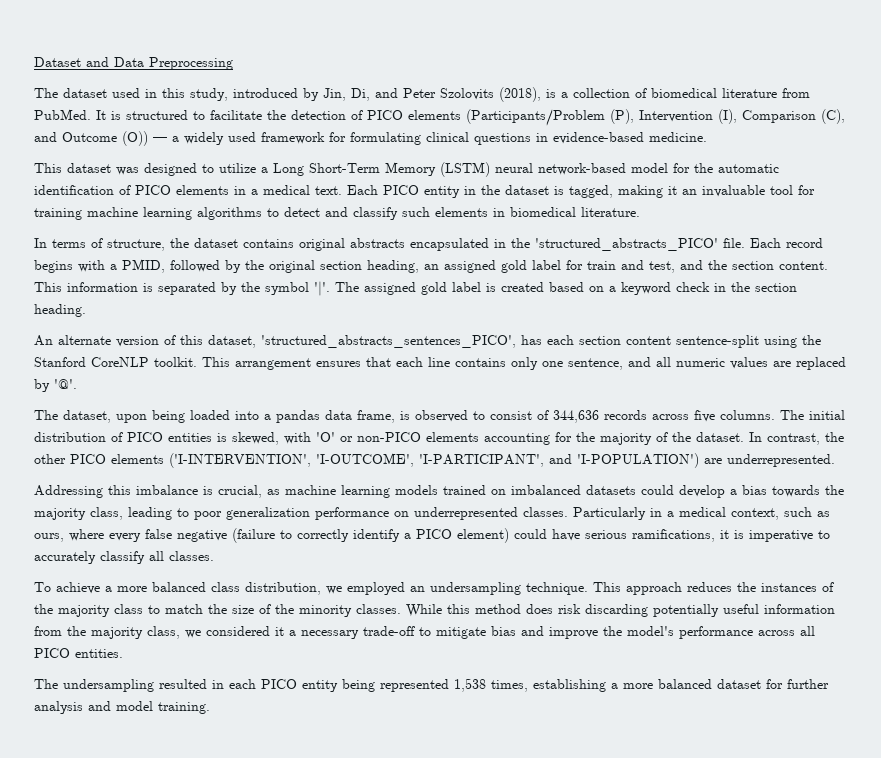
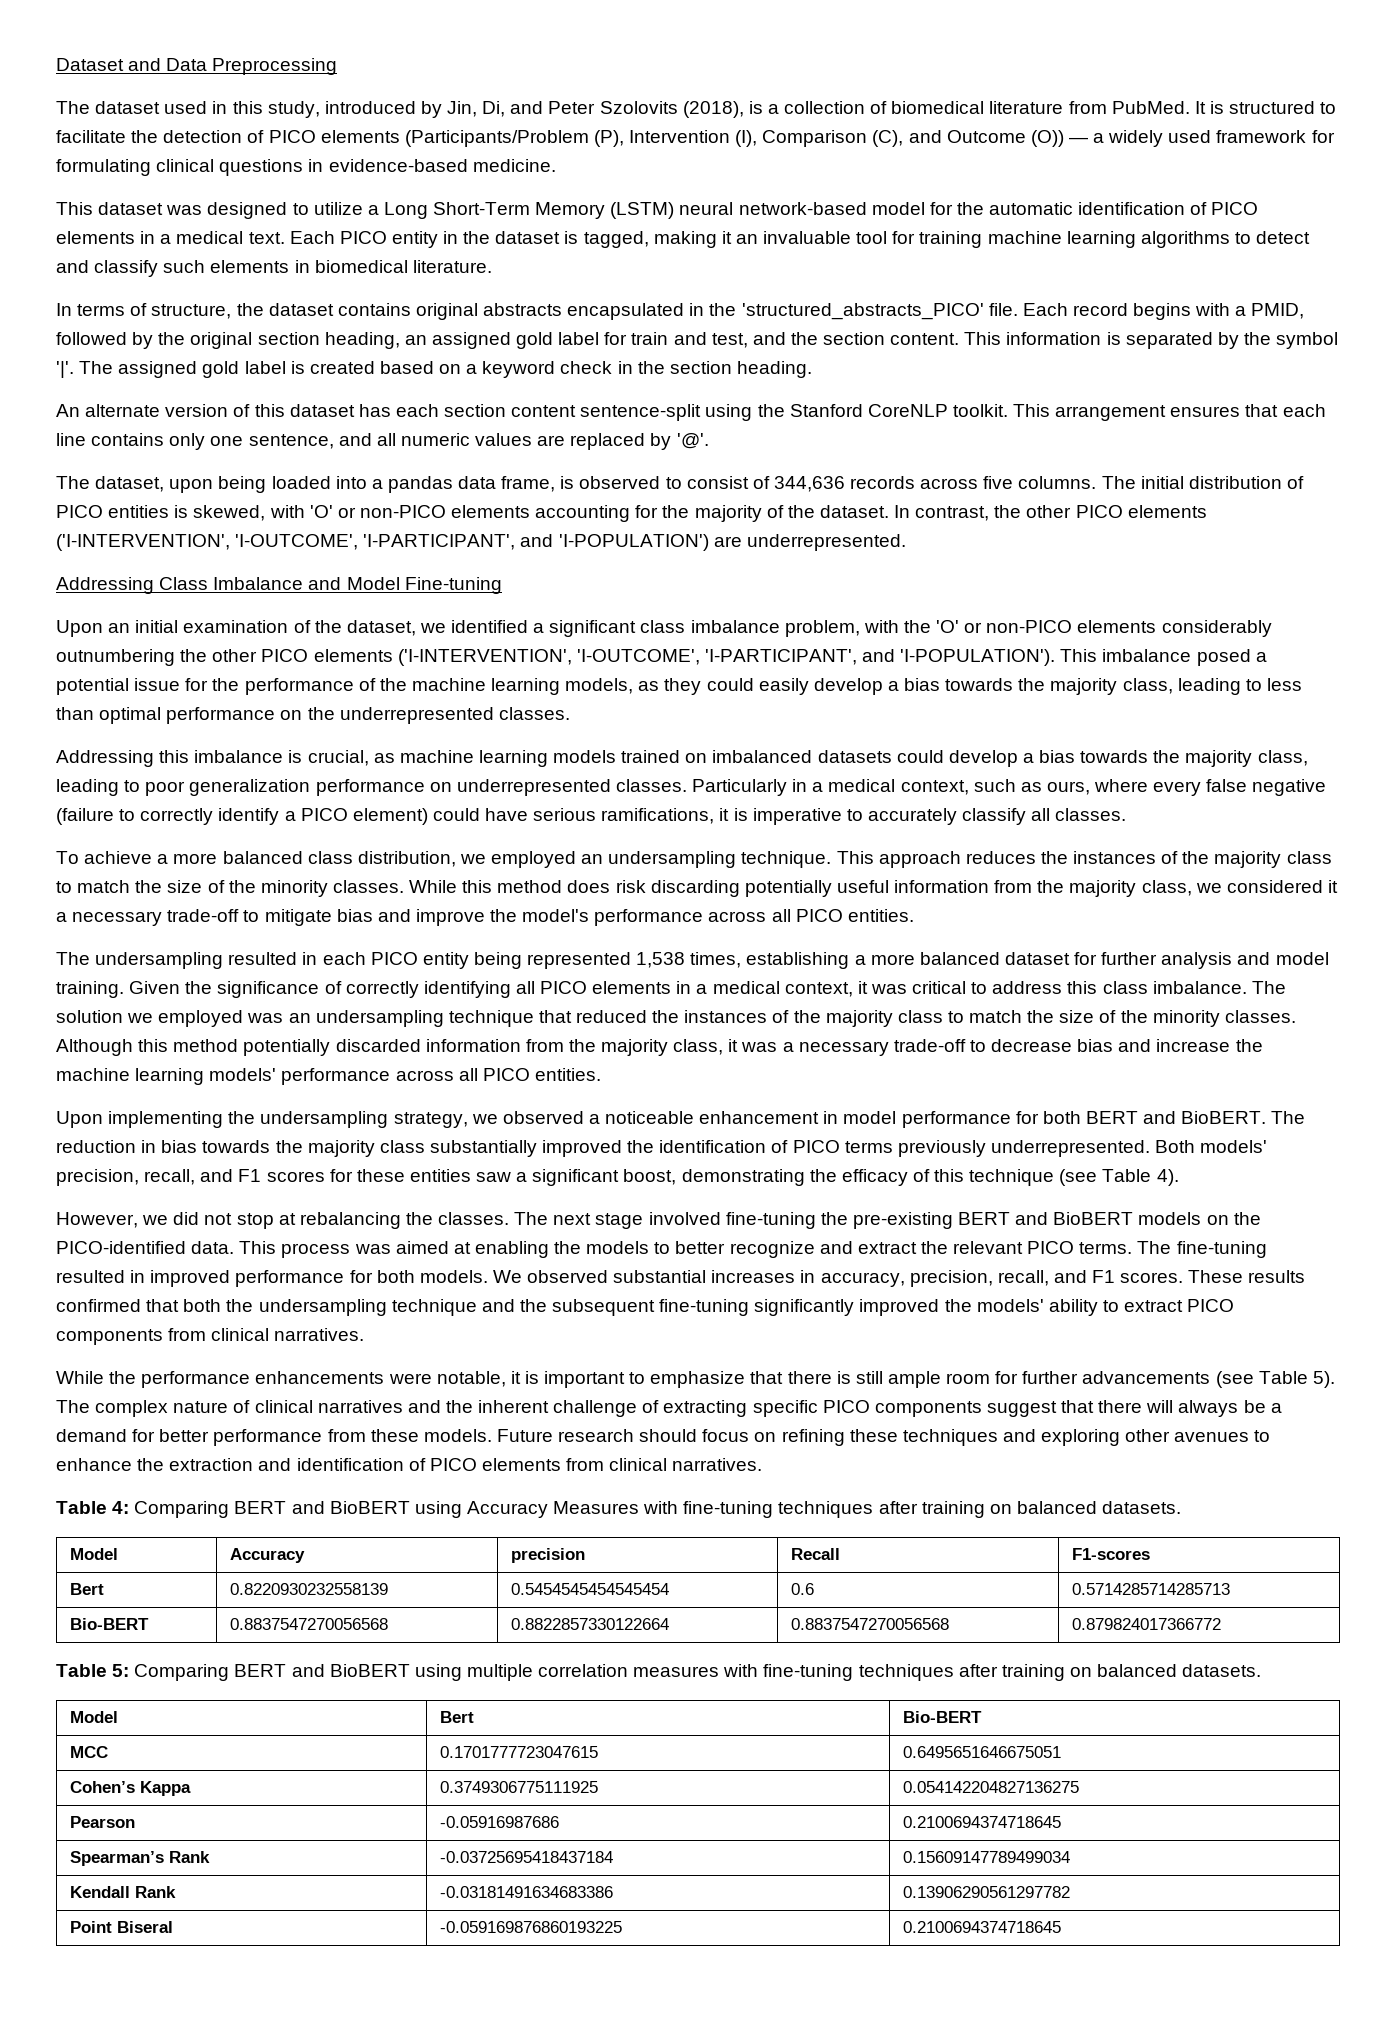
[208,335,516,348] dataset, 'structured_abstracts_sentences_PICO', -> [289,404,355,417] dataset
(835, 460) none -> [56,577,502,594] [56,620,1272,637] [56,649,1267,666] [56,678,1302,695] [56,707,570,724] // Addressing Class Imbalance and Model Fine-tuning // Upon an initial examination of the dataset, we identified a significant class imbalance problem, with the 'O' or non-PICO elements considerably outnumbering the other PICO elements ('I-INTERVENTION', 'I-OUTCOME', 'I-PARTICIPANT', and 'I-POPULATION'). This imbalance posed a potential issue for the performance of the machine learning models, as they could easily develop a bias towards the majority class, leading to less than optimal performance on the underrepresented classes.
(210, 708) none -> [129,981,1286,998] [56,1010,1296,1027] [56,1039,1263,1056] [56,1068,601,1085] [56,1111,1306,1128] [56,1140,1268,1157] [56,1169,1179,1186] [56,1212,1261,1229] [56,1241,1267,1258] [56,1270,1306,1287] [56,1299,1235,1316] [56,1328,365,1345] [56,1371,1335,1388] [56,1400,1282,1417] [56,1429,1271,1446] [56,1458,763,1471] [56,1501,1182,1518] [70,1548,119,1560] [230,1548,306,1563] [511,1548,586,1563] [791,1548,841,1560] [1072,1548,1151,1560] [70,1583,105,1595] [230,1583,389,1595] [511,1583,670,1595] [791,1583,815,1595] [1072,1583,1231,1595] [70,1618,150,1630] [230,1618,389,1630] [511,1618,670,1630] [791,1618,950,1630] [1072,1618,1222,1630] [56,1664,1262,1681] [70,1711,119,1723] [440,1711,475,1723] [903,1711,983,1723] [70,1746,109,1758] [440,1746,599,1758] [903,1746,1062,1758] [70,1781,192,1796] [440,1781,599,1793] [903,1781,1080,1793] [70,1816,136,1828] [440,1816,560,1828] [903,1816,1062,1828] [70,1851,211,1866] [440,1851,614,1863] [903,1851,1071,1863] [70,1886,177,1898] [440,1886,614,1898] [903,1886,1071,1898] [70,1921,174,1933] [440,1921,623,1933] [903,1921,1062,1933] Given the significance of correctly identifying all PICO elements in a medical context, it was critical to address this class imbalance. The solution we employed was an undersampling technique that reduced the instances of the majority class to match the size of the minority classes. Although this method potentially discarded information from the majority class, it was a necessary trade-off to decrease bias and increase the machine learning models' performance across all PICO entities. // Upon implementing the undersampling strategy, we observed a noticeable enhancement in model performance for both BERT and BioBERT. The reduction in bias towards the majority class substantially improved the identification of PICO terms previously underrepresented. Both models' precision, recall, and F1 scores for these entities saw a significant boost, demonstrating the efficacy of this technique (see Table 4). // However, we did not stop at rebalancing the classes. The next stage involved fine-tuning the pre-existing BERT and BioBERT models on the PICO-identified data. This process was aimed at enabling the models to better recognize and extract the relevant PICO terms. The fine-tuning resulted in improved performance for both models. We observed substantial increases in accuracy, precision, recall, and F1 scores. These results confirmed that both the undersampling technique and the subsequent fine-tuning significantly improved the models' ability to extract PICO components from clinical narratives. // While the performance enhancements were notable, it is important to emphasize that there is still ample room for further advancements (see Table 5). The complex nature of clinical narratives and the inherent challenge of extracting specific PICO components suggest that there will always be a demand for better performance from these models. Future research should focus on refining these techniques and exploring other avenues to enhance the extraction and identification of PICO elements from clinical narratives. // Table 4: Comparing BERT and BioBERT using Accuracy Measures with fine-tuning techniques after training on balanced datasets. // Model | Accuracy | precision | Recall | F1-scores // Bert | 0.8220930232558139 | 0.5454545454545454 | 0.6 | 0.5714285714285713 // Bio-BERT | 0.8837547270056568 | 0.8822857330122664 | 0.8837547270056568 | 0.879824017366772 // Table 5: Comparing BERT and BioBERT using multiple correlation measures with fine-tuning techniques after training on balanced datasets. // Model | Bert | Bio-BERT // MCC | 0.1701777723047615 | 0.6495651646675051 // Cohen’s Kappa | 0.3749306775111925 | 0.054142204827136275 // Pearson | -0.05916987686 | 0.2100694374718645 // Spearman’s Rank | -0.03725695418437184 | 0.15609147789499034 // Kendall Rank | -0.03181491634683386 | 0.13906290561297782 // Point Biseral | -0.059169876860193225 | 0.2100694374718645

